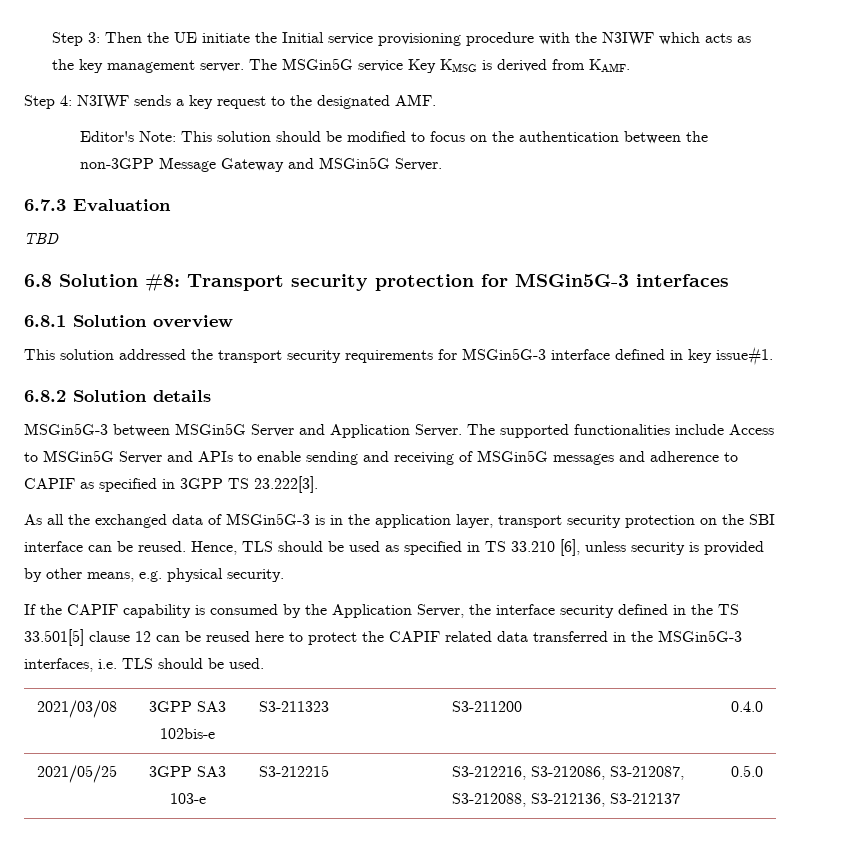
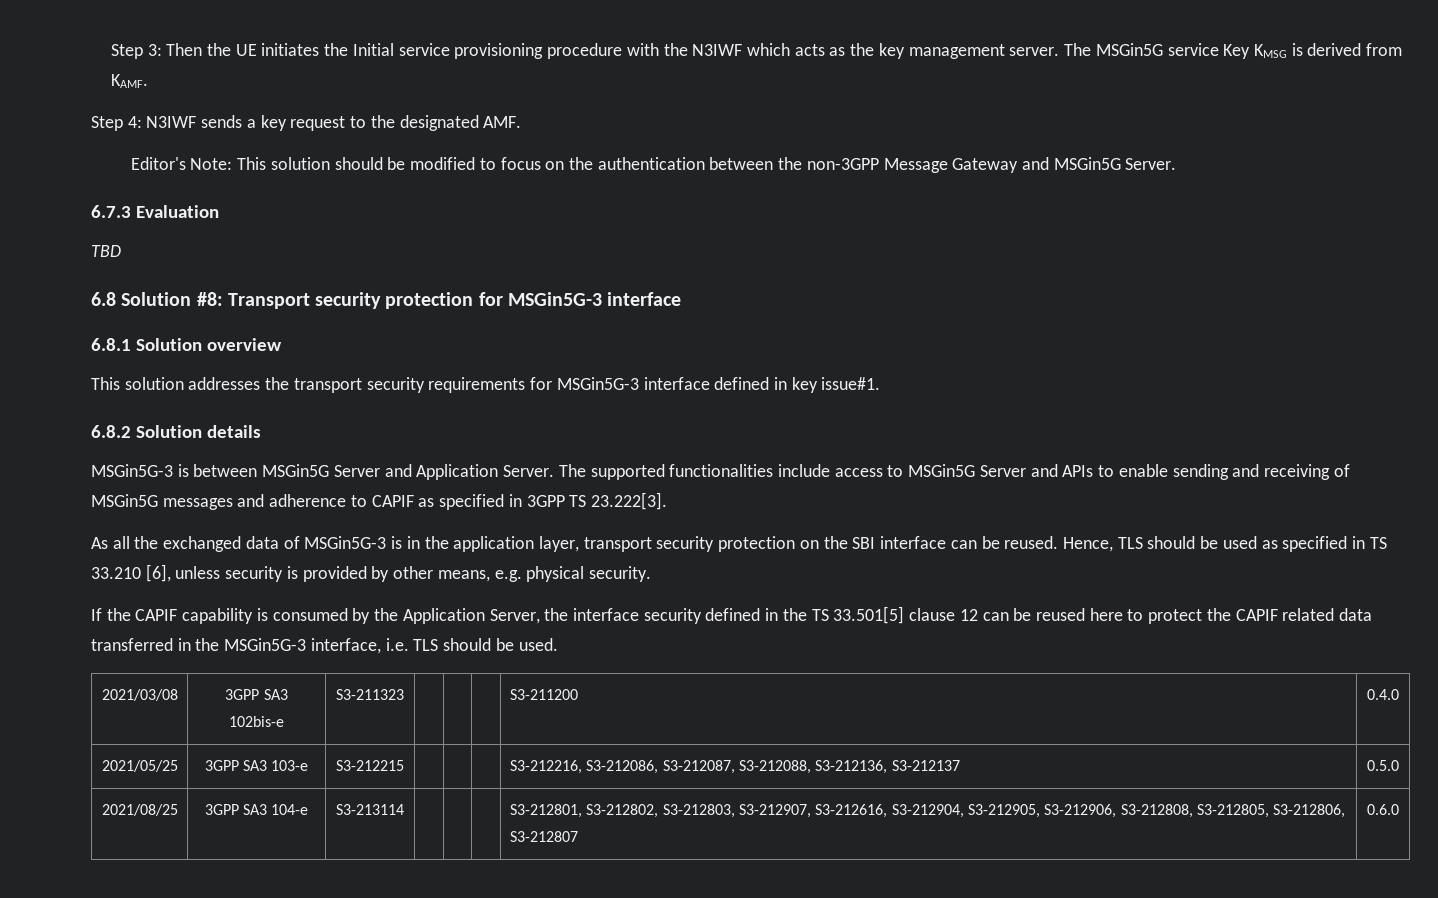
[201,33,250,43] initiate -> [261,43,320,56] initiates
[636,274,729,287] interfaces -> [607,292,682,306] interface
[119,349,186,360] addressed -> [188,377,261,390] addresses
(108, 429) none -> [177,464,189,477] is
[729,424,774,435] Access -> [834,468,883,477] access
[24,658,93,672] interfaces, -> [310,638,381,654] interface,
(763, 771) none -> [101,804,178,816] [204,804,309,815] [336,804,404,815] [509,804,1346,818] [509,831,578,842] [1367,804,1399,815] // 2021/08/25 | 3GPP SA3 104-e | S3-213114 | | | | S3-212801, S3-212802, S3-212803, S3-212907, S3-212616, S3-212904, S3-212905, S3-212906, S3-212808, S3-212805, S3-212806, S3-212807 | 0.6.0

